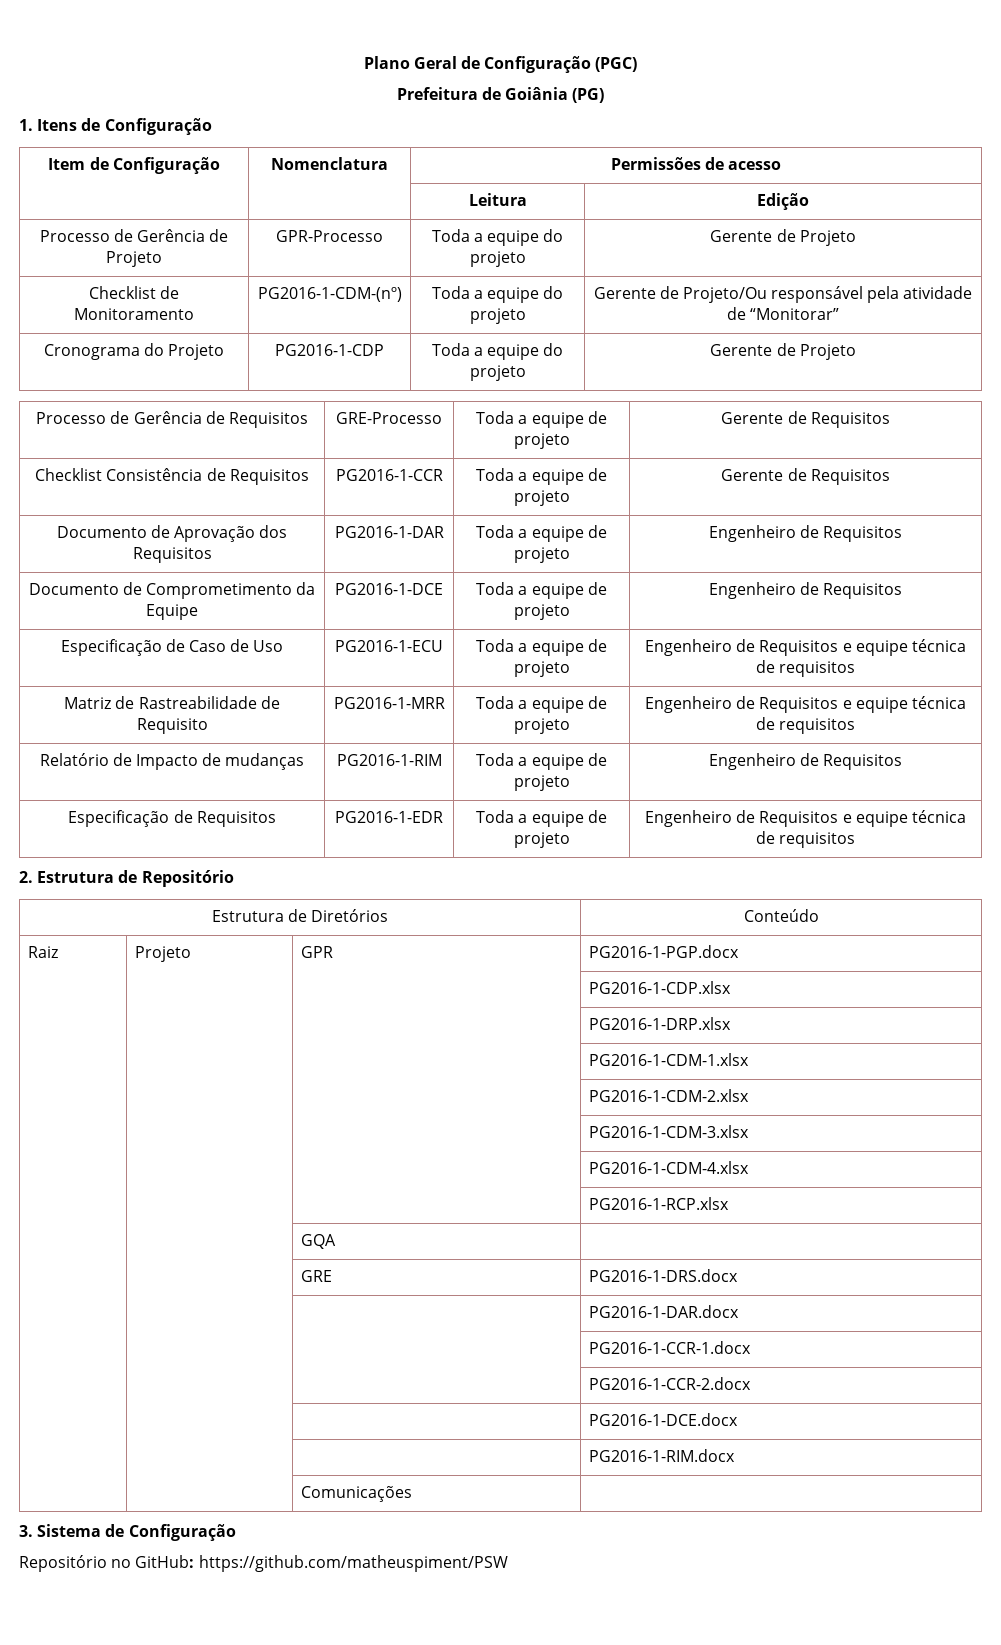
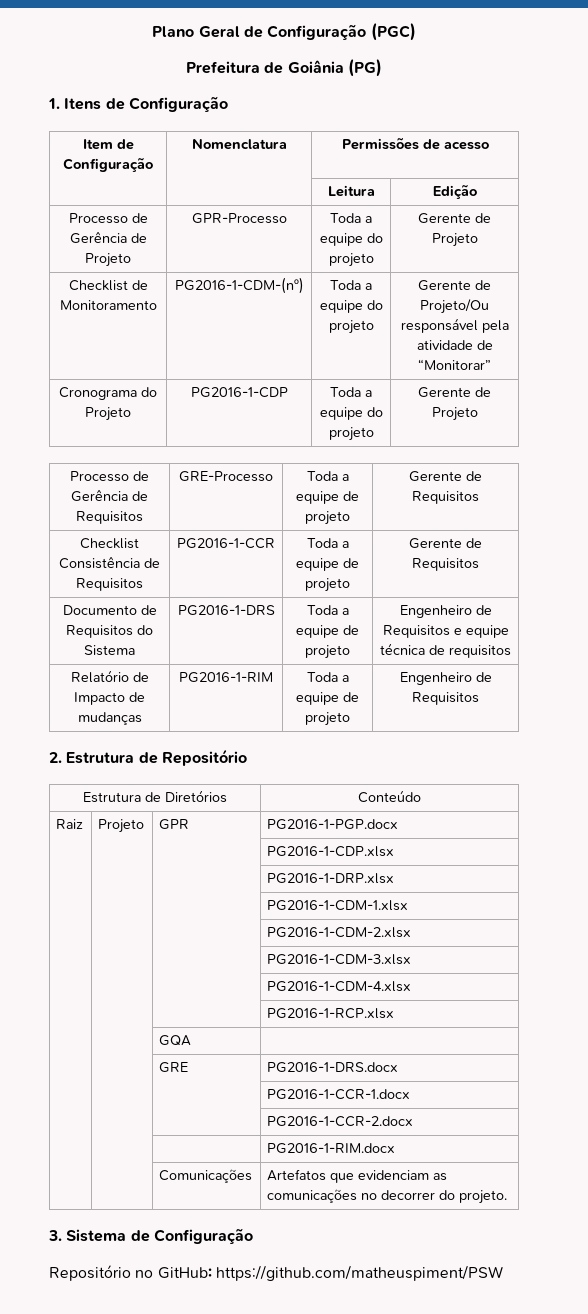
[174,525,288,542] [132,547,212,563] [334,526,444,538] [476,525,607,542] [513,547,570,563] [708,525,903,542] [28,582,316,599] [146,604,198,620] [335,583,443,595] [476,582,607,599] [513,604,570,620] [708,582,903,599] [60,639,284,656] [335,640,443,652] [476,639,607,656] [513,661,570,677] [645,639,966,656] [755,660,856,677] [64,696,280,709] [136,718,208,734] [333,697,445,709] Aprovação dos Requisitos | PG2016-1-DAR | Toda a equipe de projeto | Engenheiro de Requisitos // Documento de Comprometimento da Equipe | PG2016-1-DCE | Toda a equipe de projeto | Engenheiro de Requisitos // Especificação de Caso de Uso | PG2016-1-ECU | Toda a equipe de projeto | Engenheiro de Requisitos e equipe técnica de requisitos // Matriz de Rastreabilidade de Requisito | PG2016-1-MRR -> [66,625,153,638] [84,645,135,656] [177,605,275,616] Requisitos do Sistema | PG2016-1-DRS
[68,810,276,827] [335,811,443,823] [476,810,607,827] [513,832,570,848] [645,810,966,827] [755,831,856,848] // Especificação de Requisitos | PG2016-1-EDR | Toda a equipe de projeto | Engenheiro de Requisitos e equipe técnica de requisitos -> (479, 698) none
[588,1305,739,1318] // | | | PG2016-1-DAR.docx -> (399, 1067) none
[588,1413,738,1426] // | | | PG2016-1-DCE.docx -> (414, 1121) none
(412, 1494) none -> [267,1169,448,1183] [267,1189,508,1204] Artefatos que evidenciam as comunicações no decorrer do projeto.

